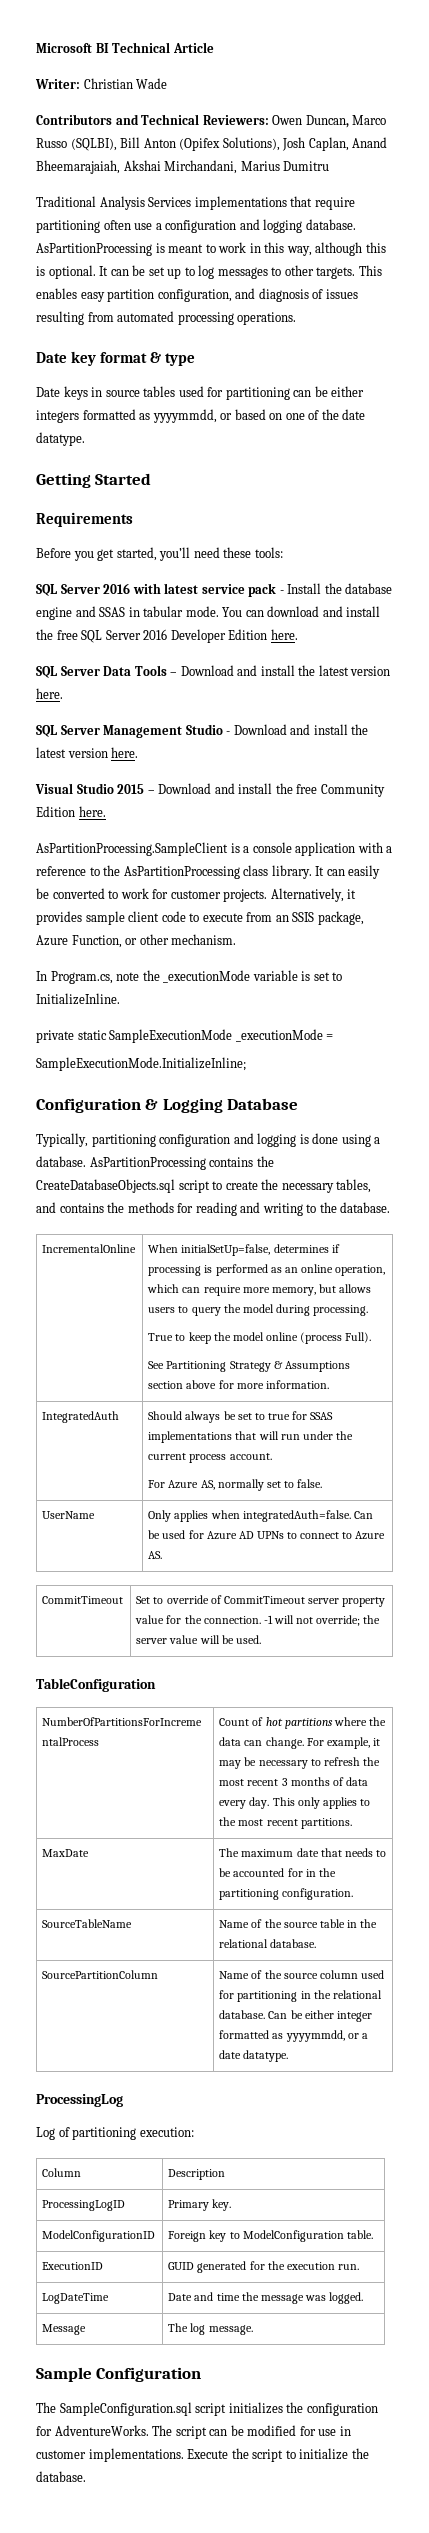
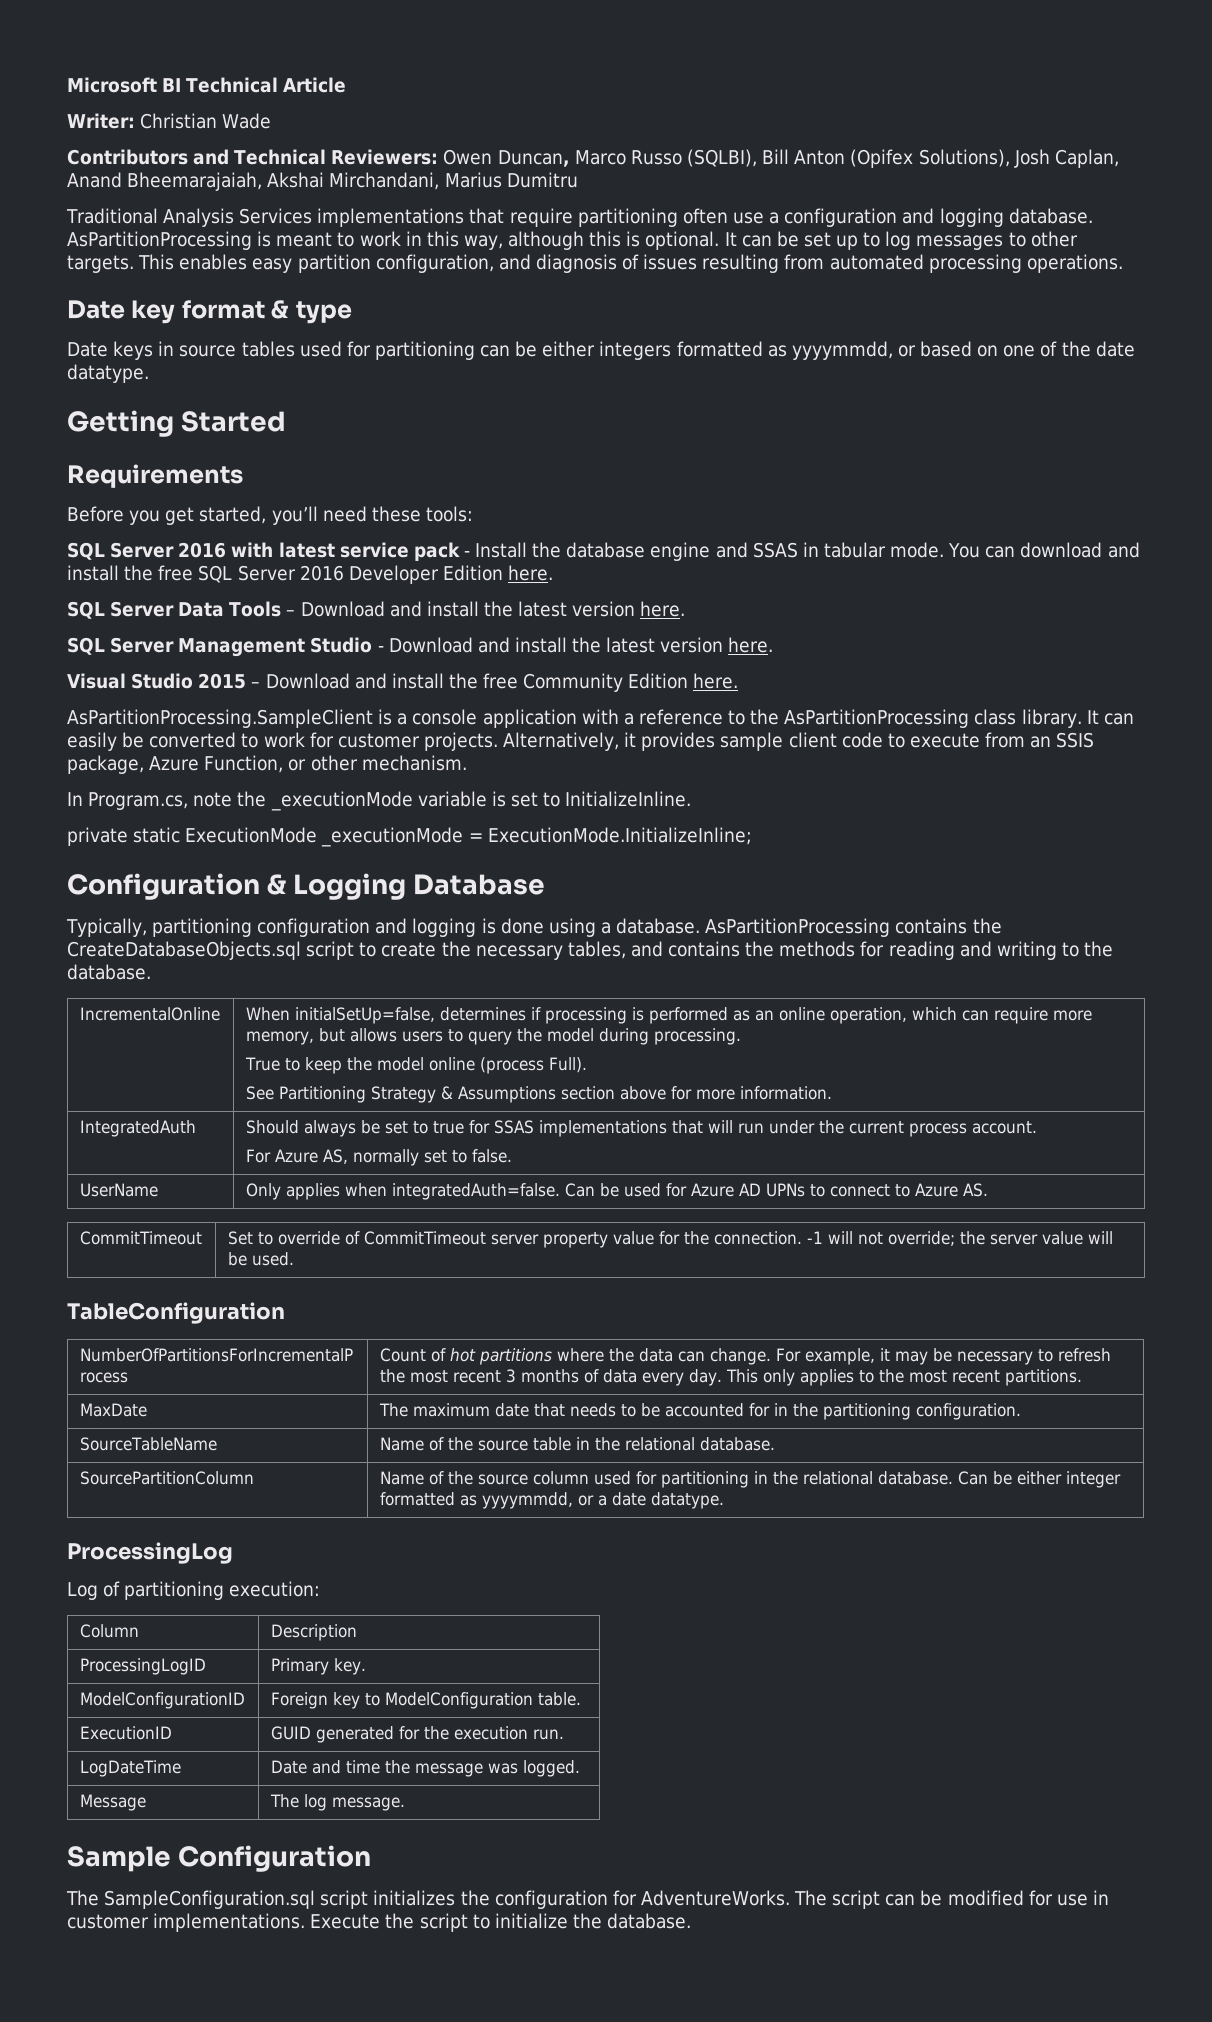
[109,1029,233,1043] SampleExecutionMode -> [185,827,318,843] ExecutionMode
[36,1057,246,1071] // SampleExecutionMode.InitializeInline; -> [487,827,752,845] ExecutionMode.InitializeInline;

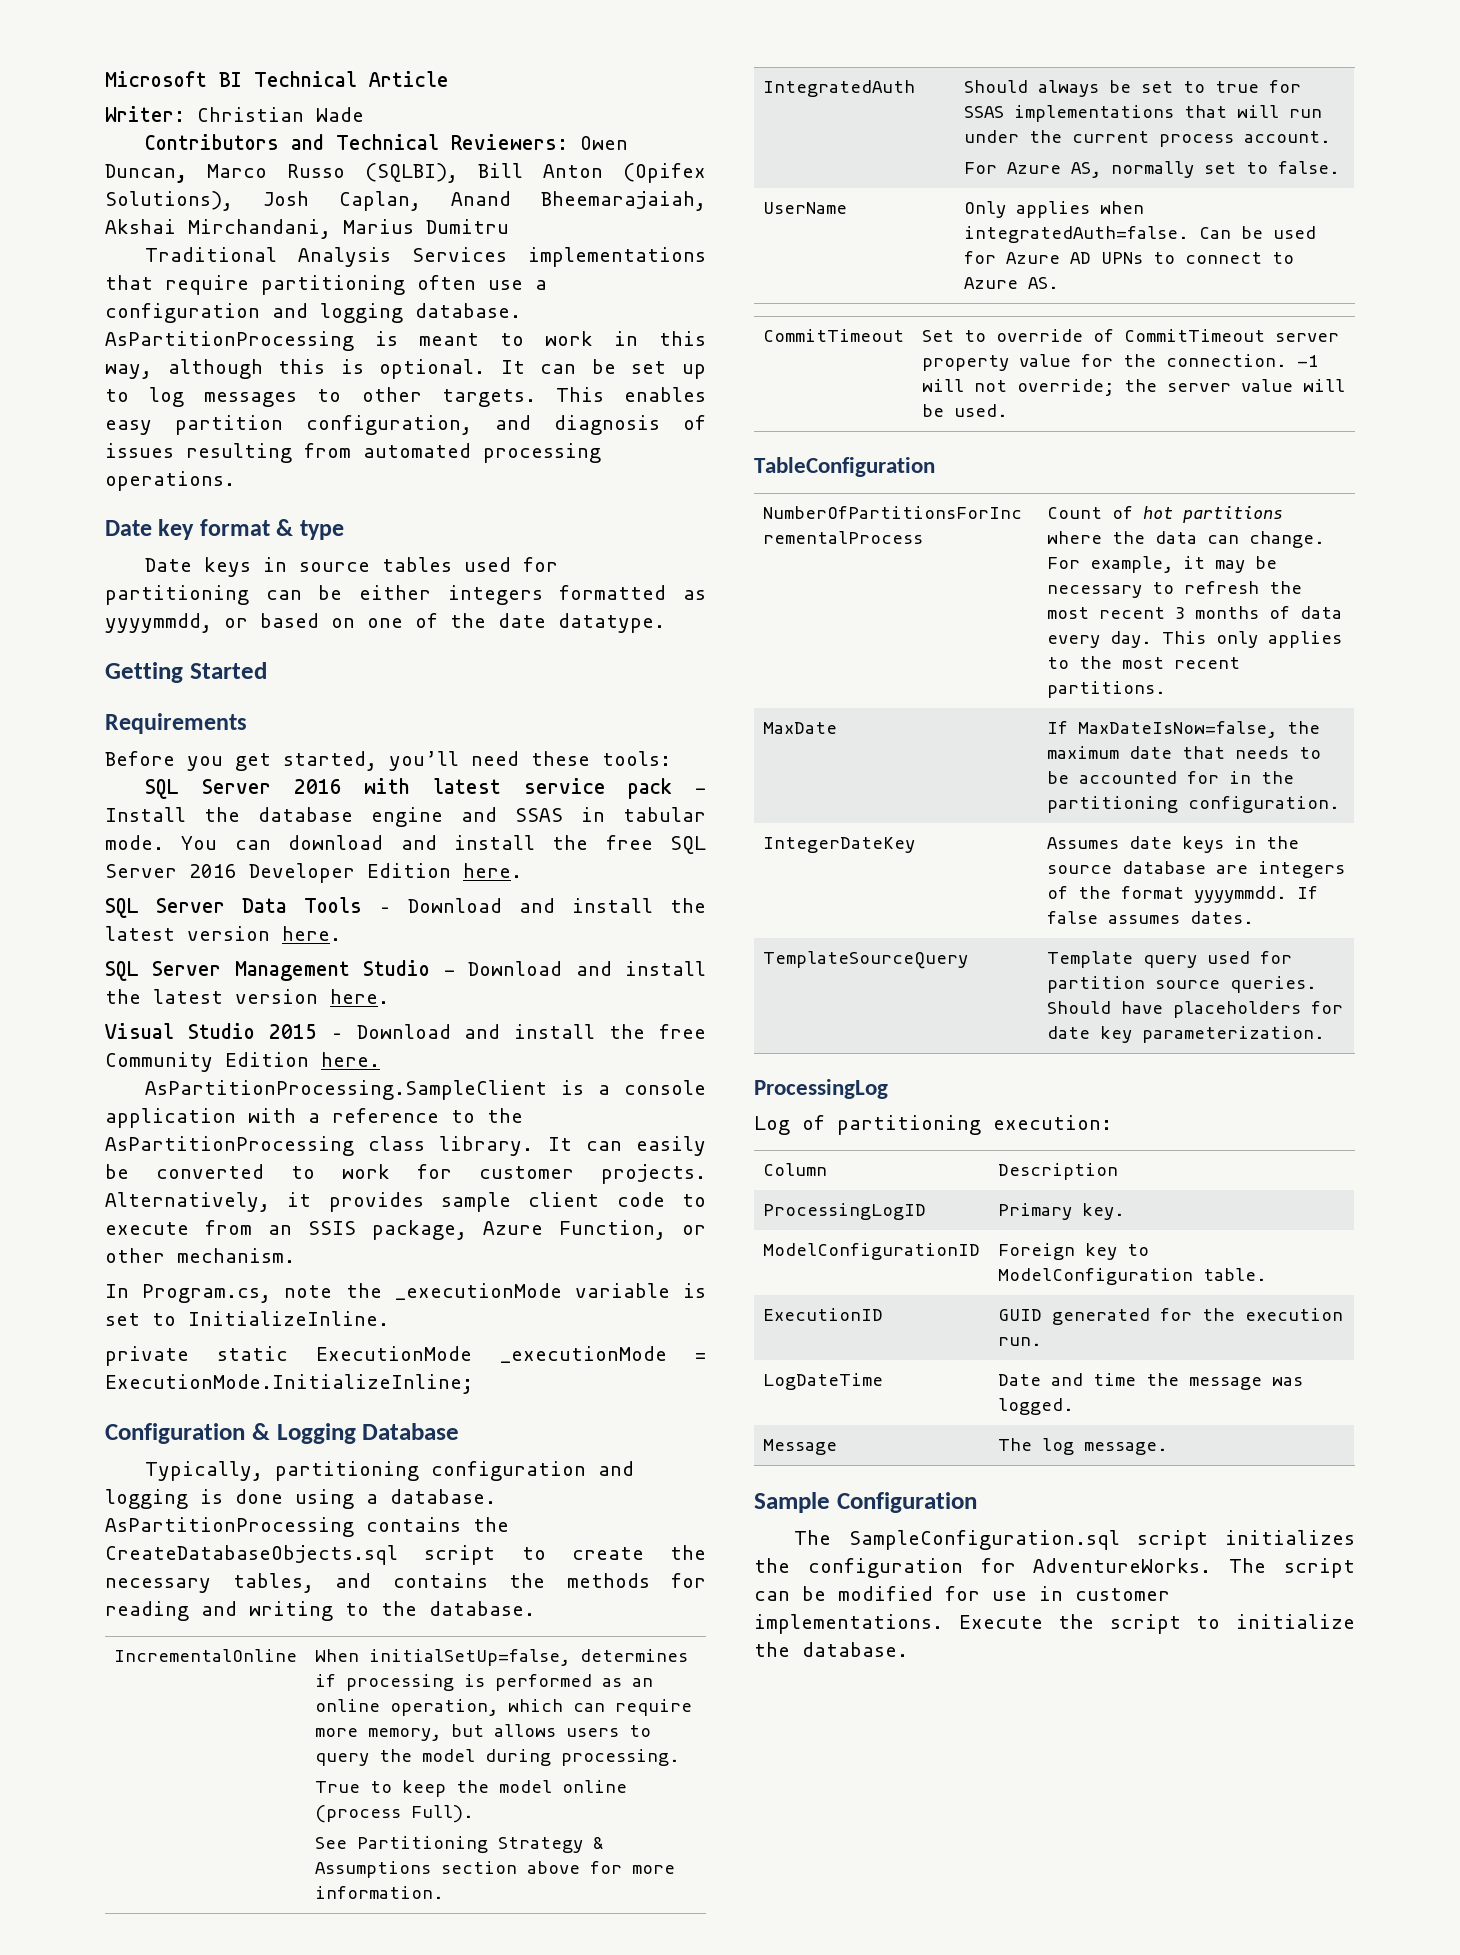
[378,1403,408,1417] The -> [1046,721,1320,738] If MaxDateIsNow=false, the
[79,1437,217,1451] [379,1437,775,1451] [79,1471,254,1485] [379,1471,1121,1488] [379,1492,724,1509] SourceTableName | Name of the source table in the relational database. // SourcePartitionColumn | Name of the source column used for partitioning in the relational database. Can be either integer formatted as yyyymmdd, or a date datatype. -> [762,837,915,853] [1046,836,1299,853] [1046,861,1345,878] [1046,886,1318,903] [1046,911,1254,924] [762,951,968,969] [1046,951,1292,968] [1046,976,1317,993] [1046,1001,1343,1018] [1046,1026,1325,1043] IntegerDateKey | Assumes date keys in the source database are integers of the format yyyymmdd. If false assumes dates. // TemplateSourceQuery | Template query used for partition source queries. Should have placeholders for date key parameterization.

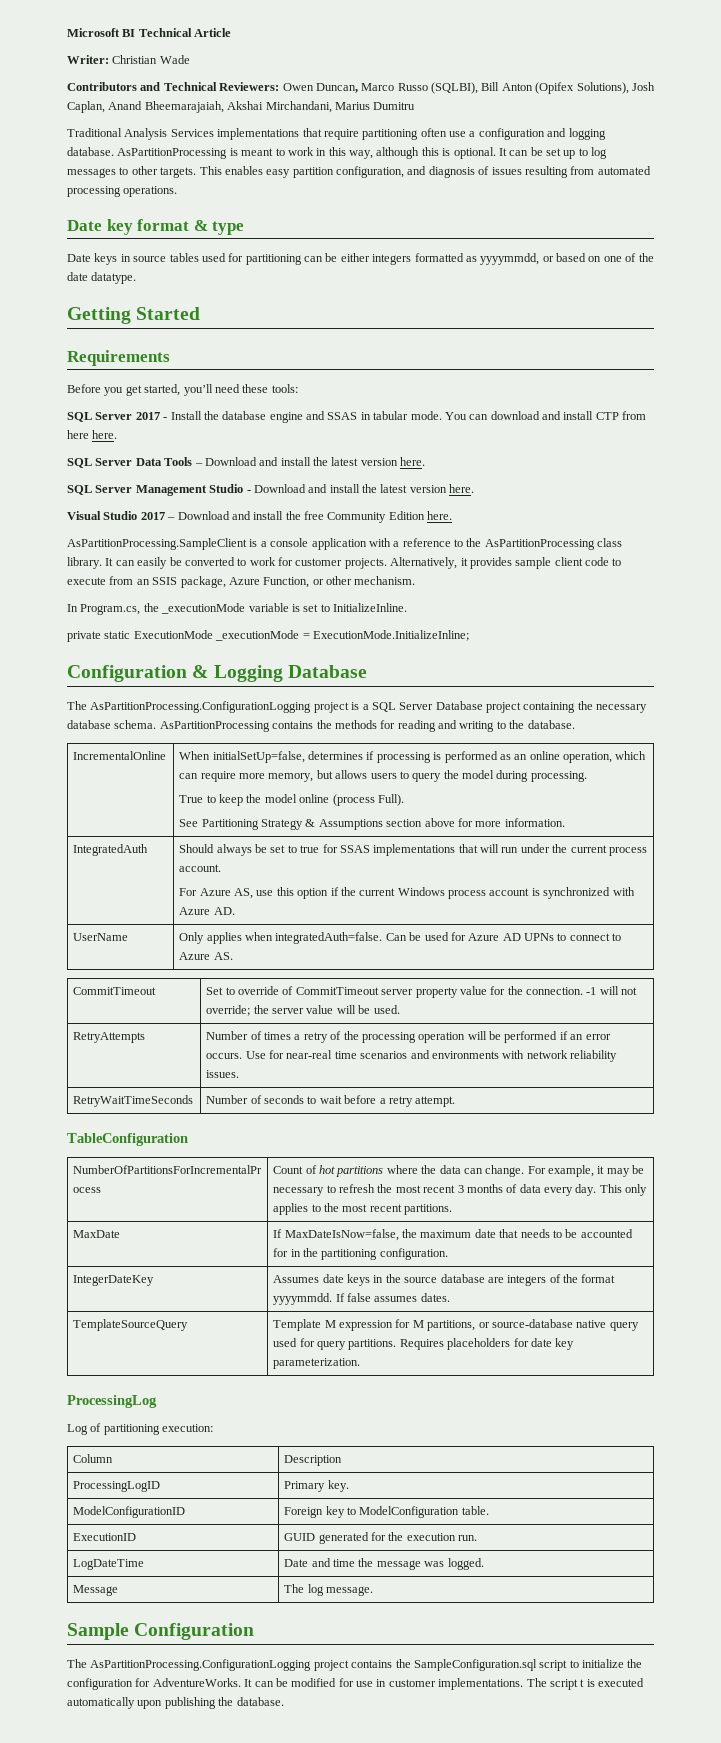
[293,778,673,799] 2016 with latest service pack -> [135,412,160,420] 2017
[552,835,706,854] [105,863,451,883] the free SQL Server 2016 Developer Edition -> [595,411,647,420] [67,430,89,439] CTP from here
[268,1024,317,1039] 2015 -> [140,512,165,520] 2017
[284,1285,333,1298] note -> (141, 609) none
[145,1461,635,1481] [105,1489,496,1509] [105,1517,509,1537] [105,1545,706,1565] [105,1573,371,1593] Typically, partitioning configuration and logging is done using a database. AsPartitionProcessing contains the CreateDatabaseObjects.sql script to create the necessary tables, and -> [67,701,648,713] [67,720,270,732] The AsPartitionProcessing.ConfigurationLogging project is a SQL Server Database project containing the necessary database schema. AsPartitionProcessing
[1110,161,1340,178] normally set to false. -> [256,887,635,899] [179,907,235,915] use this option if the current Windows process account is synchronized with Azure AD.
(1008, 410) none -> [73,1032,146,1043] [206,1031,611,1043] [206,1050,618,1062] [206,1070,240,1078] [73,1095,194,1107] [206,1095,456,1107] // RetryAttempts | Number of times a retry of the processing operation will be performed if an error occurs. Use for near-real time scenarios and environments with network reliability issues. // RetryWaitTimeSeconds | Number of seconds to wait before a retry attempt.
[1142,951,1292,968] [1046,976,1317,993] [1046,1001,1163,1014] query used for partition source queries. Should have -> [324,1319,639,1331] [273,1338,444,1350] M expression for M partitions, or source-database native query used for query partitions. Requires
[848,1530,1355,1550] SampleConfiguration.sql script initializes -> [90,1659,624,1671] AsPartitionProcessing.ConfigurationLogging project contains the SampleConfiguration.sql script to initialize
[1229,1558,1355,1578] The script -> [244,1679,253,1687] It
[958,1614,1355,1634] Execute the script to initialize -> [526,1678,644,1690] [67,1697,216,1709] The script t is executed automatically upon publishing

